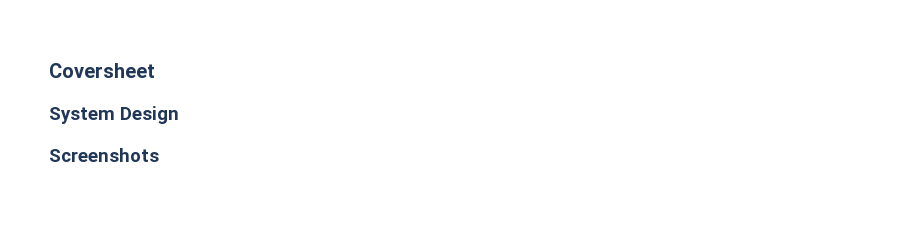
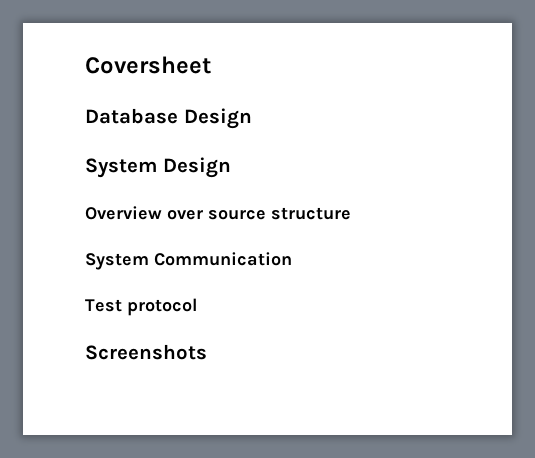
(155, 70) none -> [85,108,252,129] // Database Design
(179, 115) none -> [85,206,351,220] [85,252,292,270] [85,298,197,316] // Overview over source structure // System Communication // Test protocol

